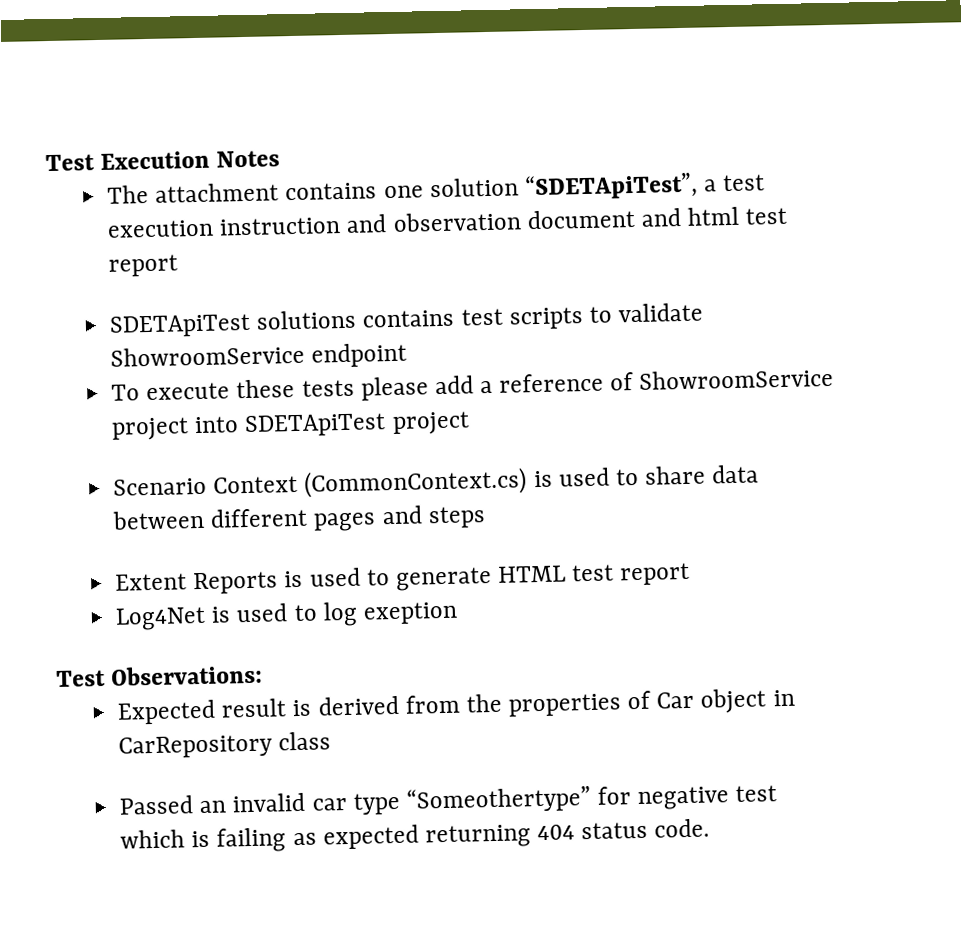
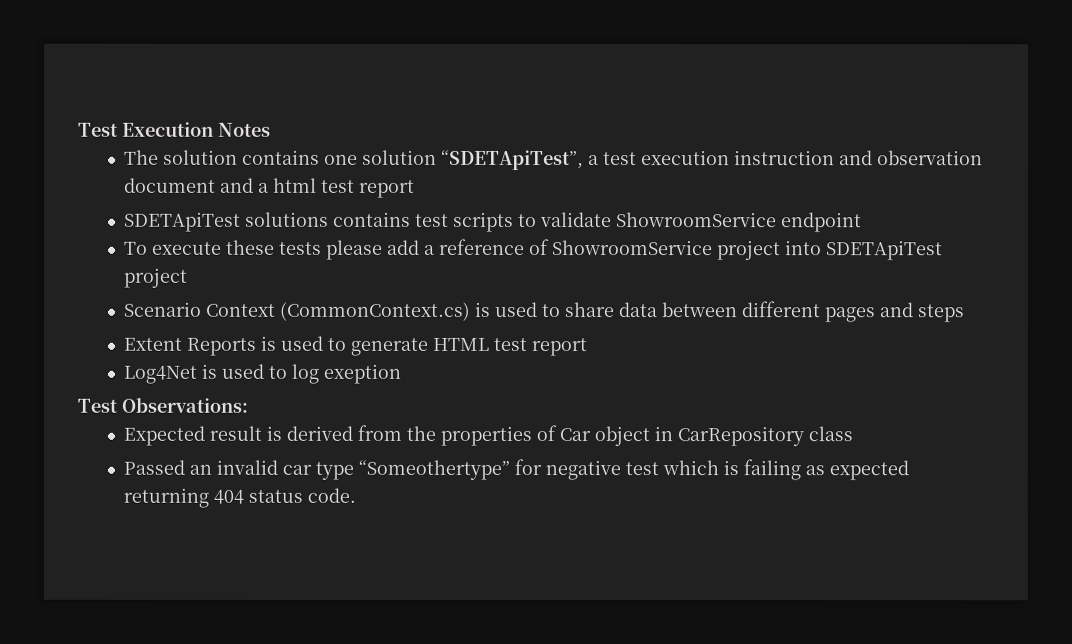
[155,182,280,203] attachment -> [162,149,238,165] solution
(681, 217) none -> [257,182,269,193] a

